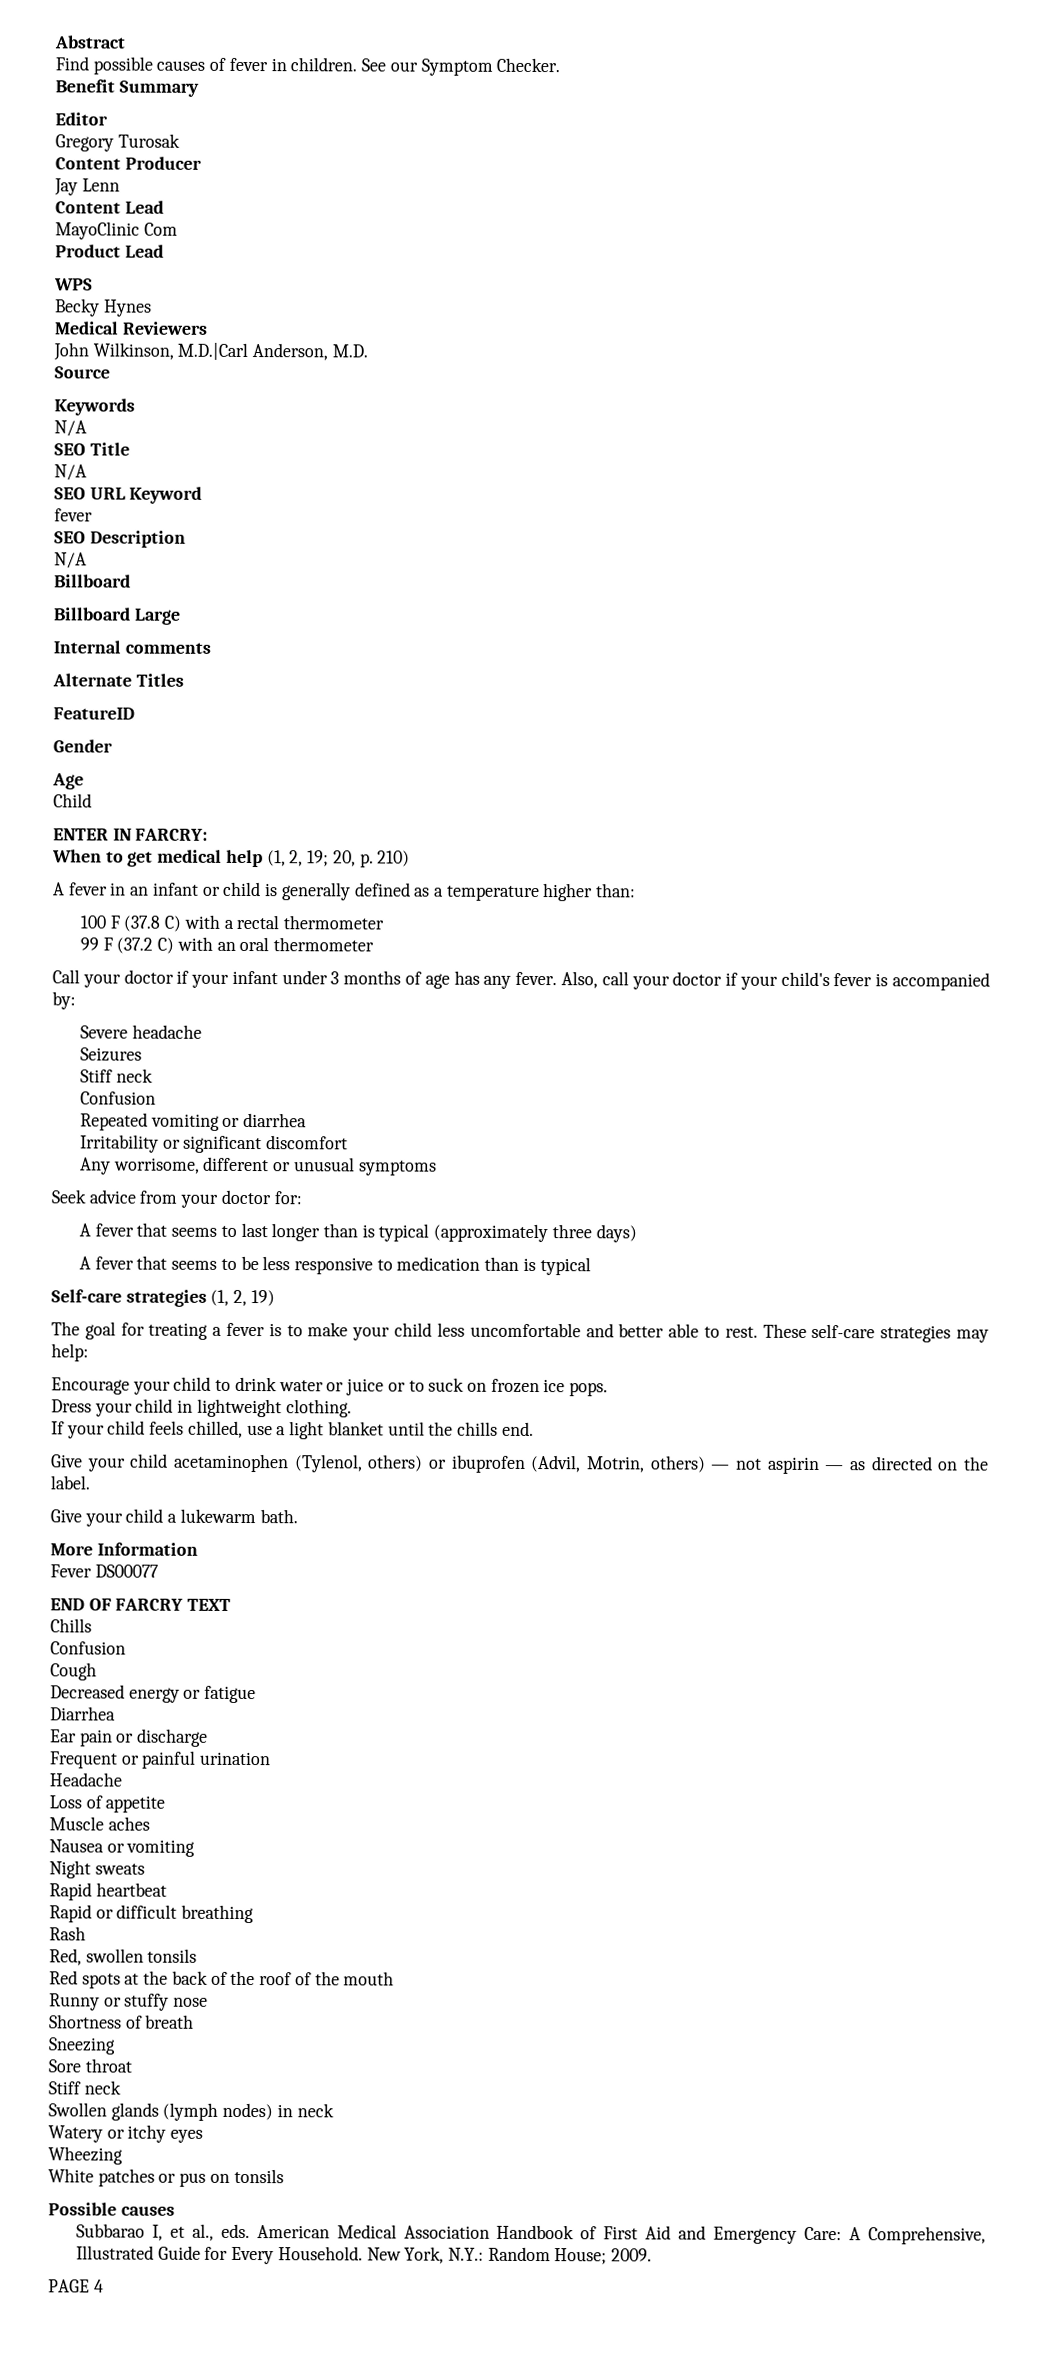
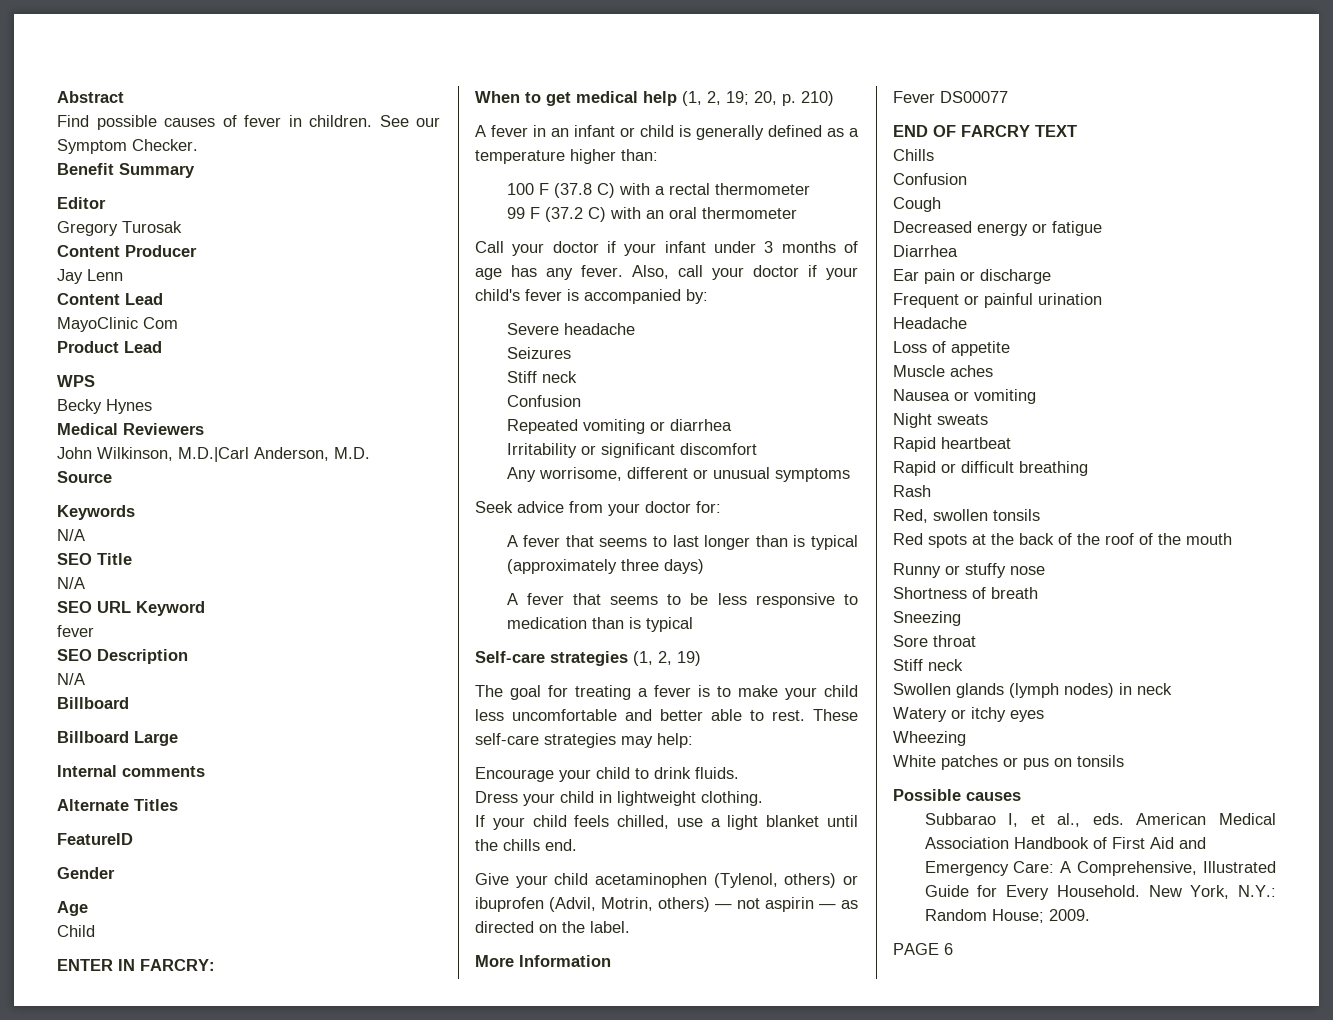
[278,1377,609,1397] water or juice or to suck on frozen ice pops. -> [695,767,739,779] fluids.
[50,1508,298,1527] // Give your child a lukewarm bath. -> (630, 927) none
[93,2279,104,2293] 4 -> [944,943,953,955] 6

